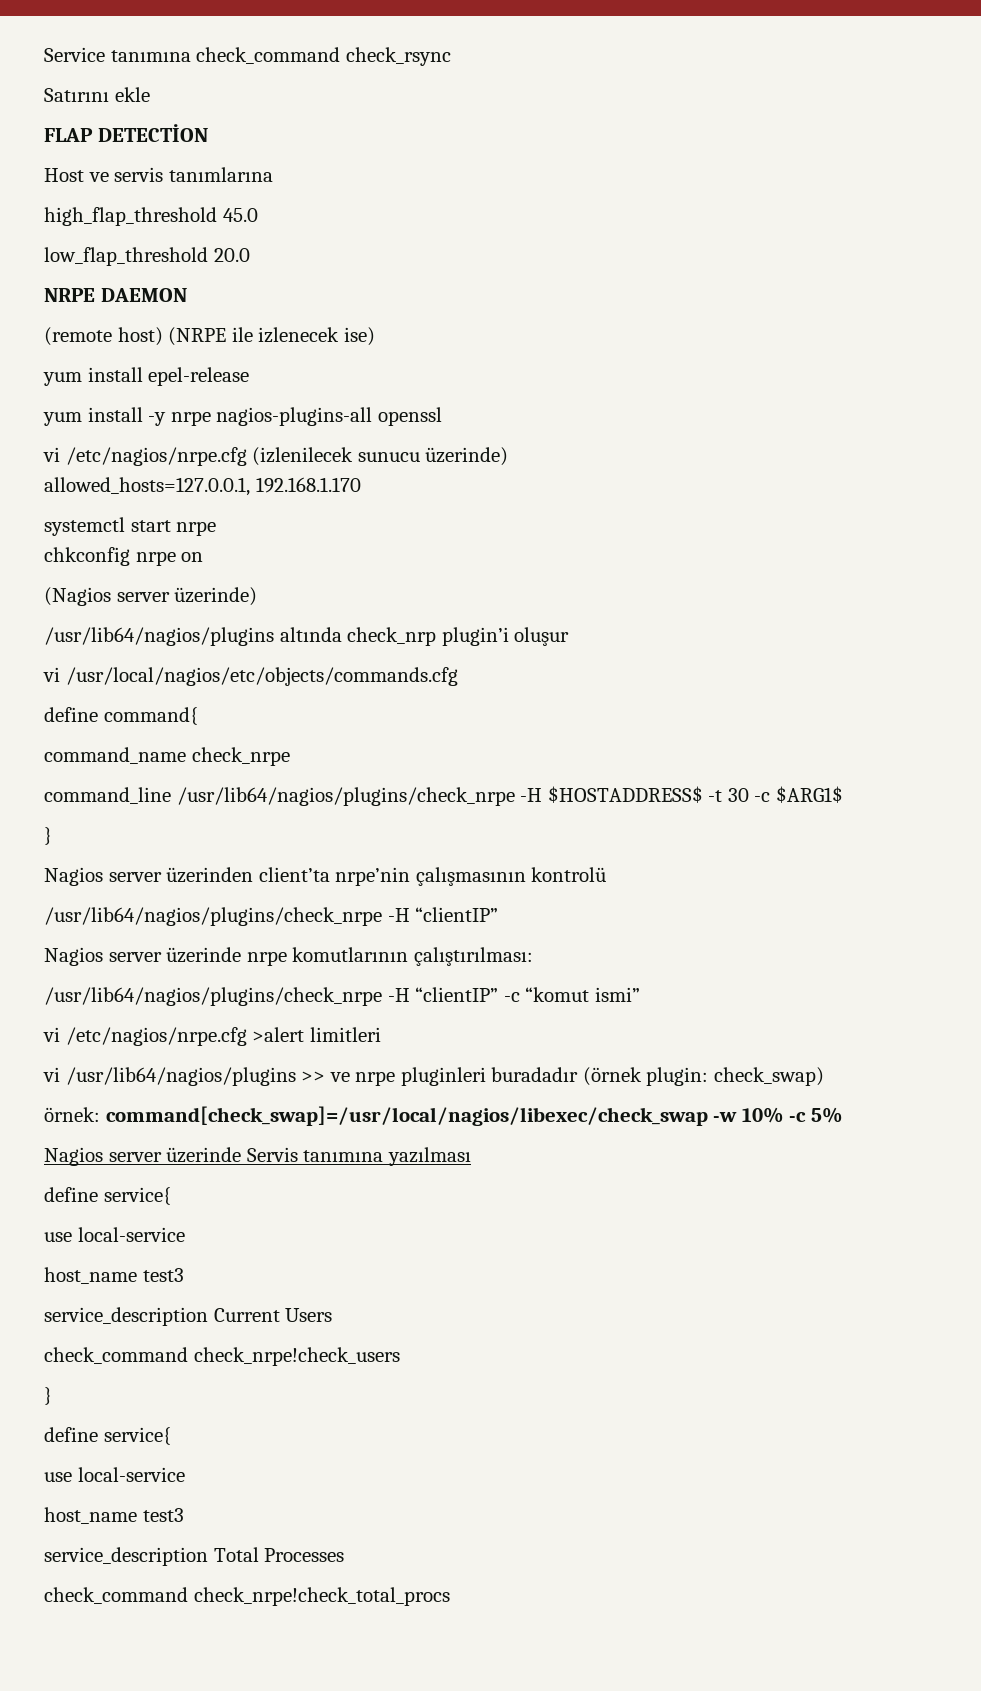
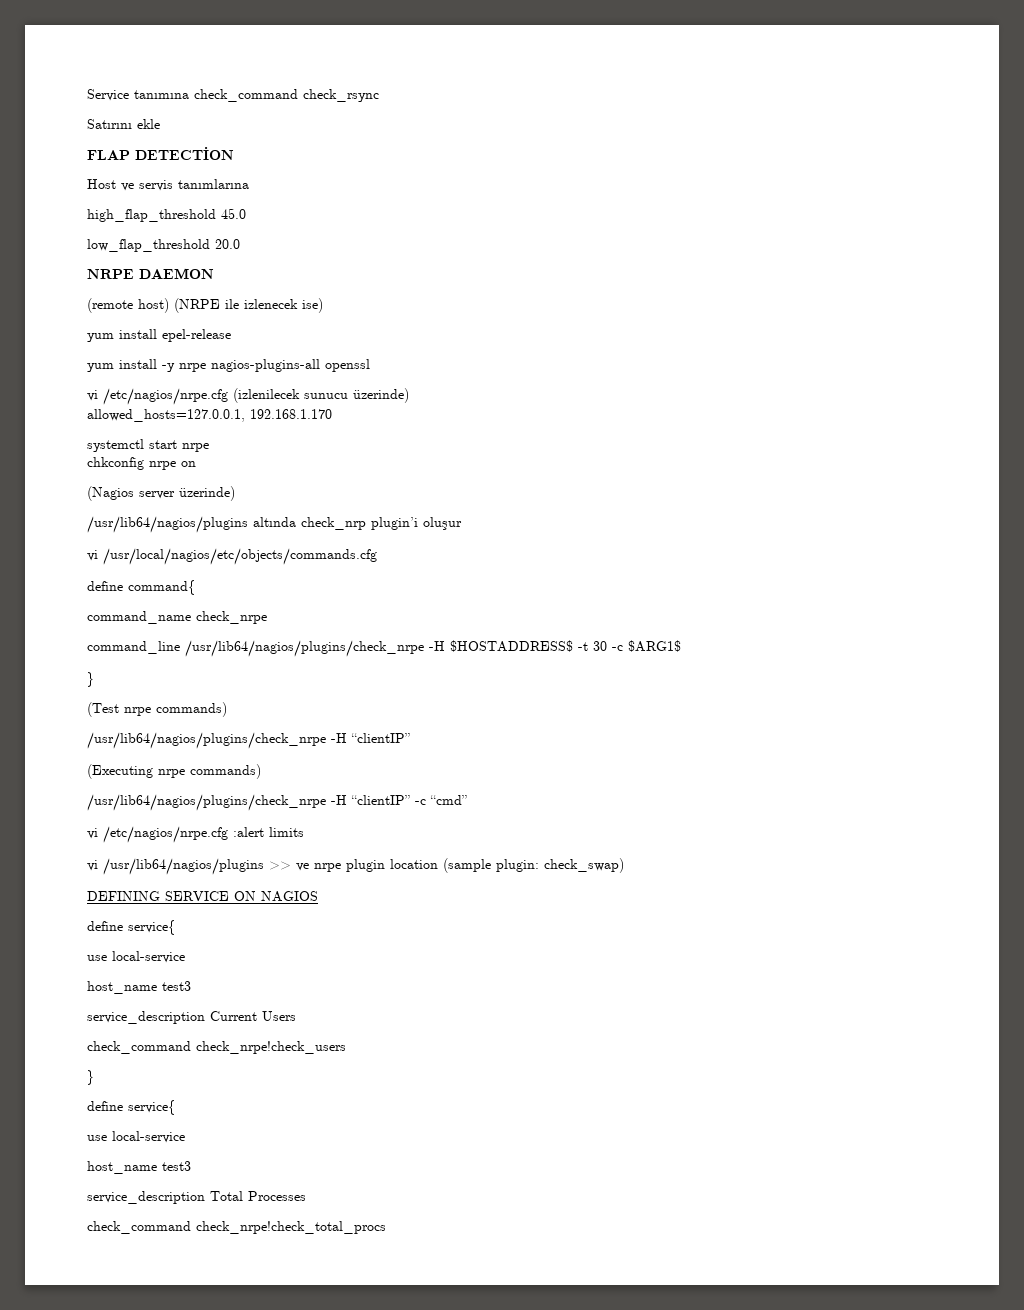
[44,867,607,886] [44,907,499,926] [44,947,533,966] Nagios server üzerinden client’ta nrpe’nin çalışmasının kontrolü // /usr/lib64/nagios/plugins/check_nrpe -H “clientIP” // Nagios server üzerinde nrpe komutlarının çalıştırılması: -> [87,702,227,717] [87,732,410,749] [87,764,261,779] (Test nrpe commands) // /usr/lib64/nagios/plugins/check_nrpe -H “clientIP” // (Executing nrpe commands)
[525,987,640,1002] [43,1027,381,1046] “komut ismi” // vi /etc/nagios/nrpe.cfg >alert limitleri -> [430,795,467,805] [87,826,304,843] “cmd” // vi /etc/nagios/nrpe.cfg :alert limits
[400,1067,642,1086] pluginleri buradadır (örnek -> [346,858,491,873] plugin location (sample
[44,1106,843,1126] [44,1147,471,1166] örnek: command[check_swap]=/usr/local/nagios/libexec/check_swap -w 10% -c 5% // Nagios server üzerinde Servis tanımına yazılması -> [87,891,318,902] DEFINING SERVICE ON NAGIOS

